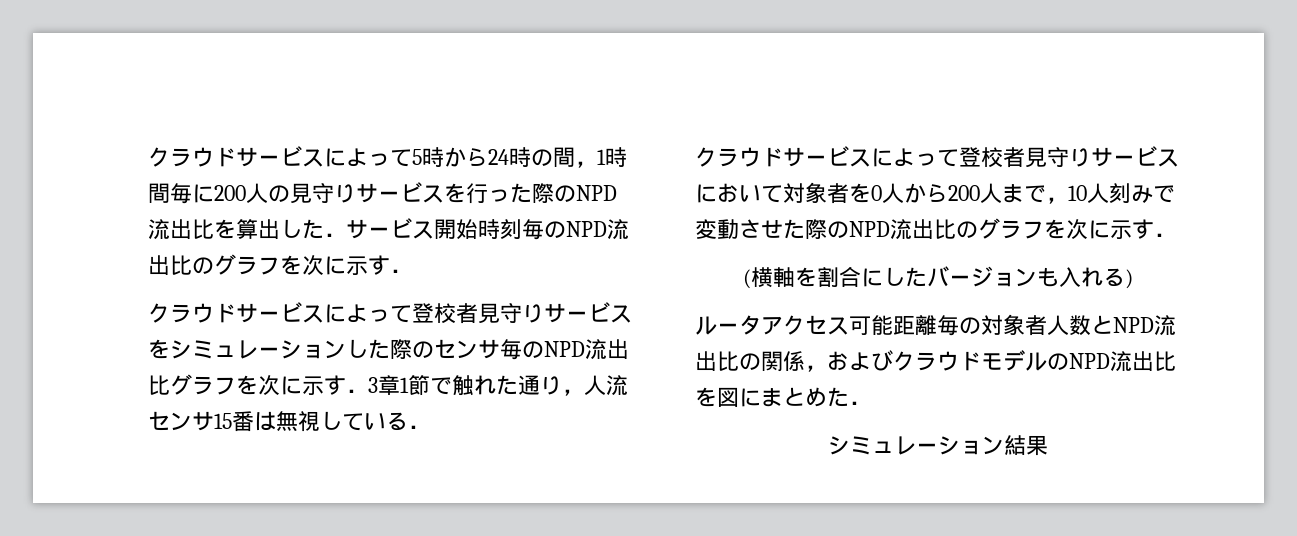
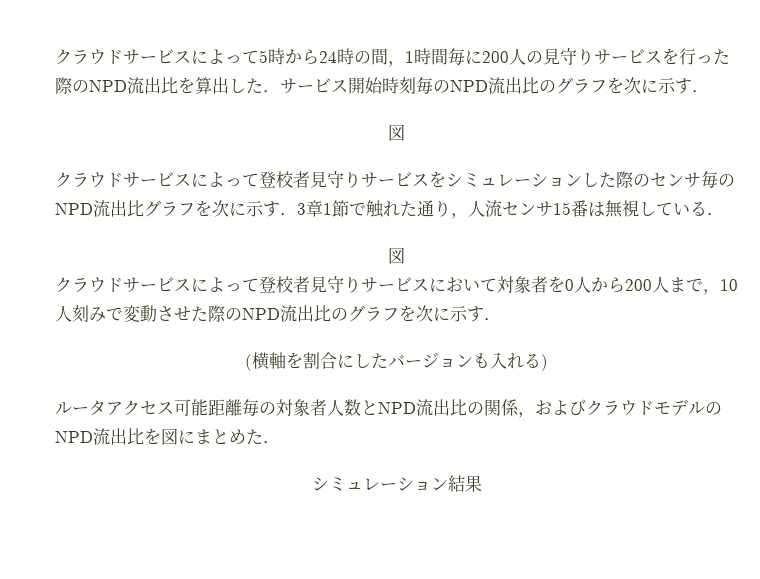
(412, 271) none -> [388,124,405,141] // 図
(430, 427) none -> [388,247,405,264] // 図

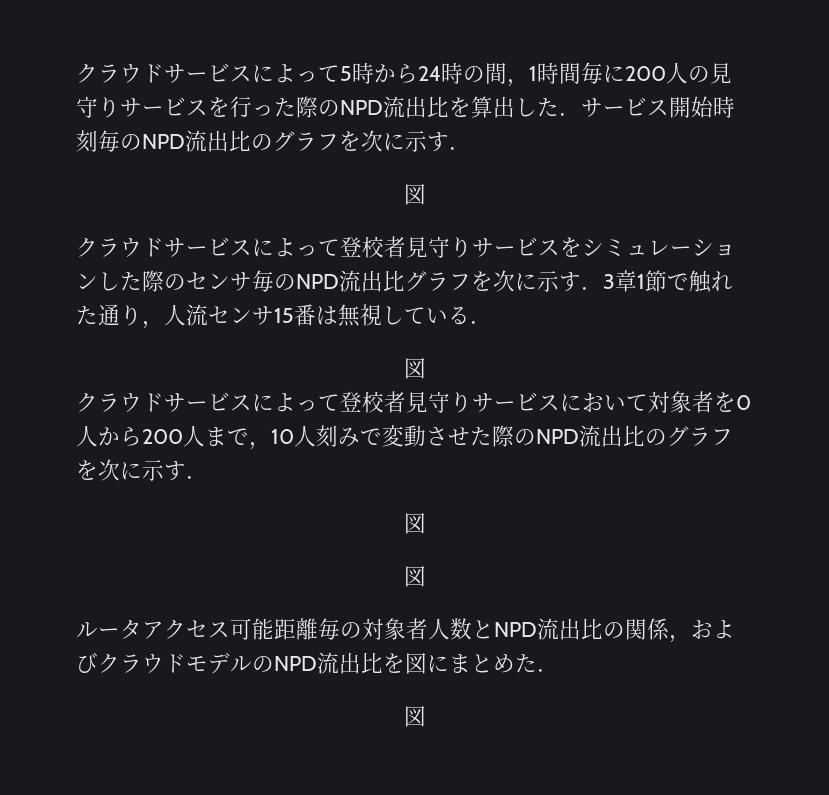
[245,352,548,371] (横軸を割合にしたバージョンも入れる) -> [403,513,426,534] [403,566,426,587] 図 // 図
[311,475,482,492] シミュレーション結果 -> [403,706,426,727] 図

